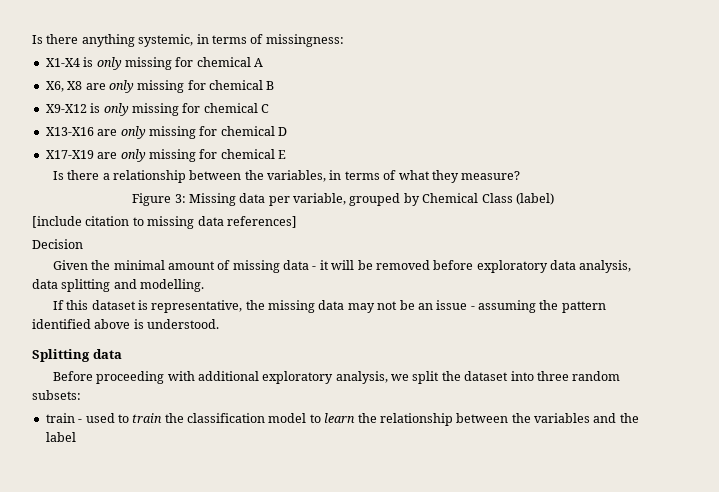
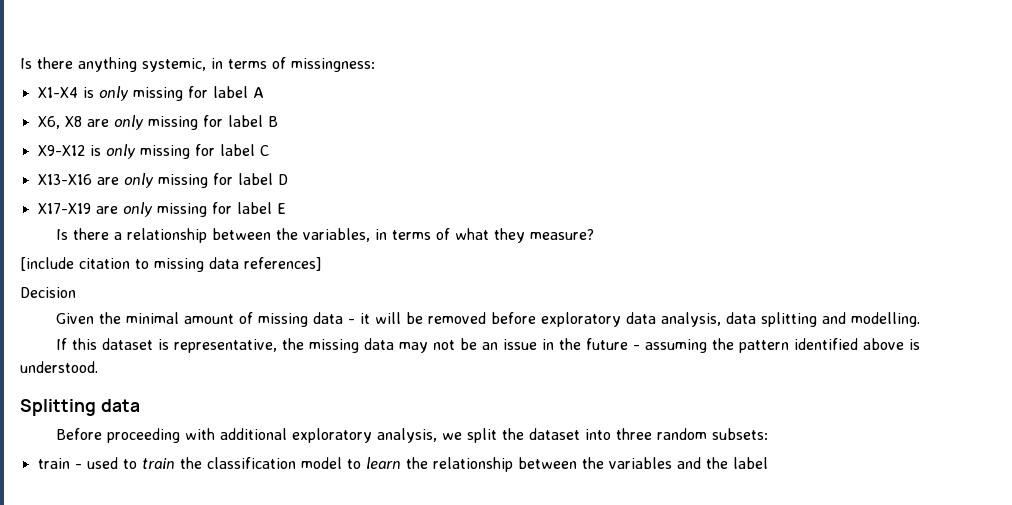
[196,57,251,67] chemical -> [212,86,248,98] label
[209,80,263,90] chemical -> [227,115,263,127] label
[203,103,258,113] chemical -> [219,144,255,156] label
[220,126,275,136] chemical -> [237,173,273,185] label
[220,149,275,159] chemical -> [236,202,272,214] label
[132,193,554,206] // Figure 3: Missing data per variable, grouped by Chemical Class (label) -> (594, 234) none
(468, 305) none -> [541,338,628,350] in the future

